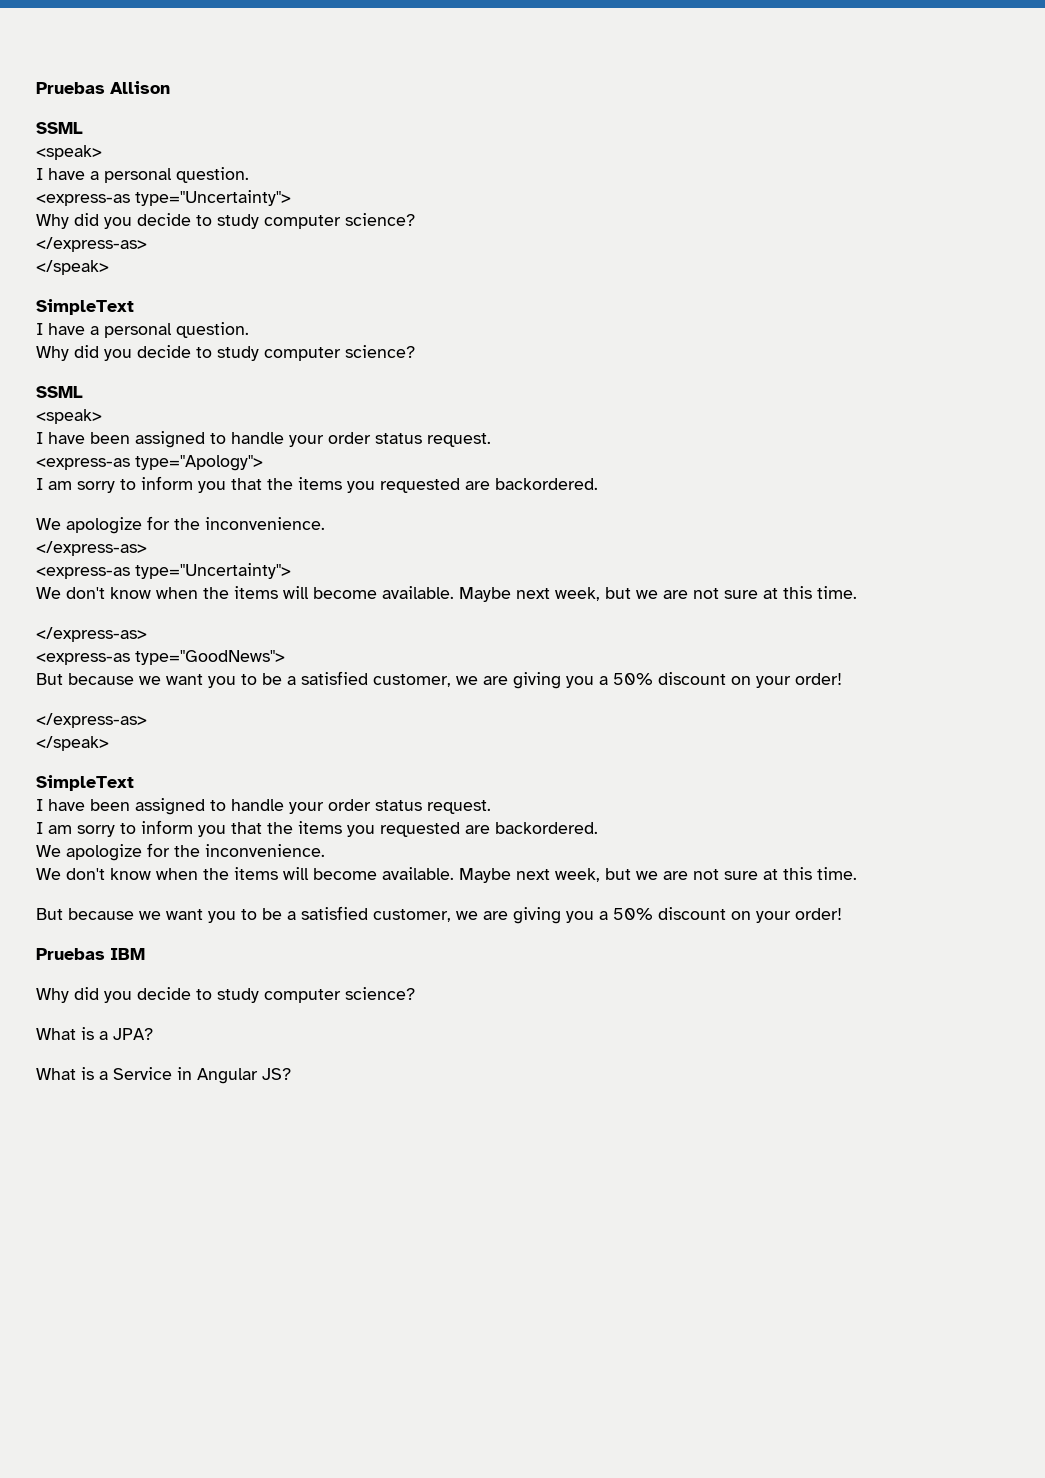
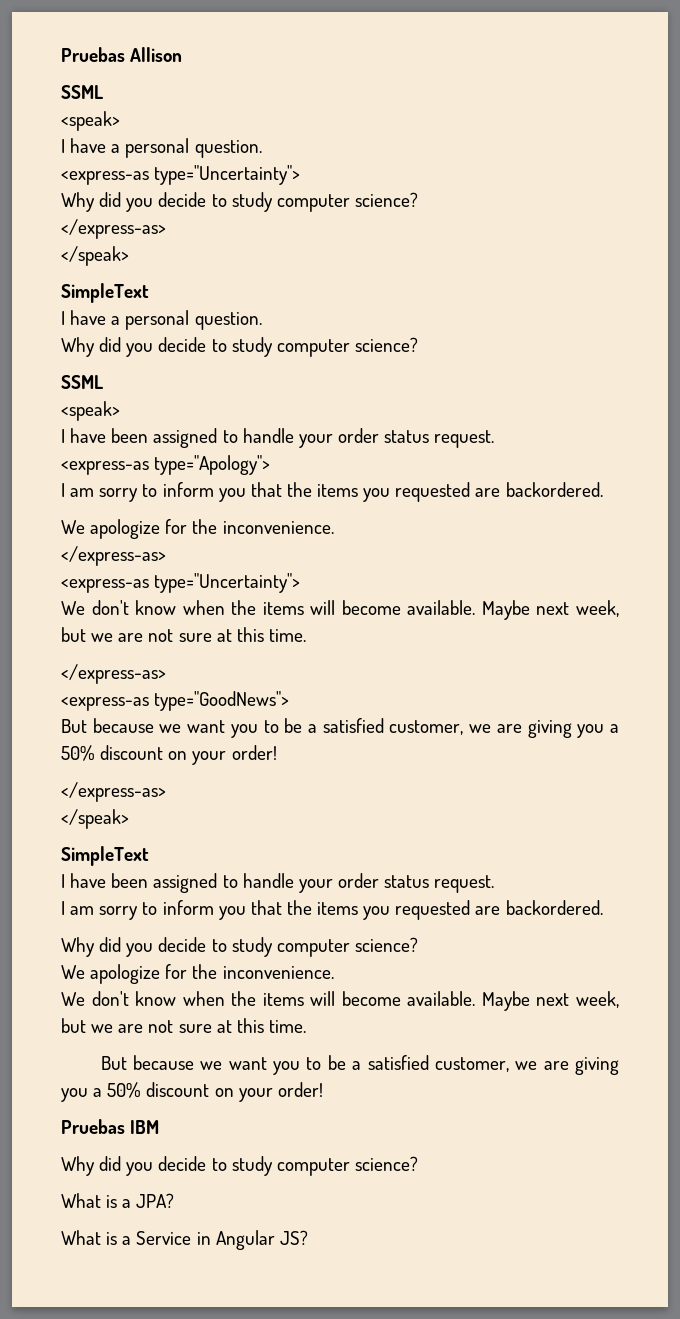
(598, 828) none -> [61,937,418,957] // Why did you decide to study computer science?

